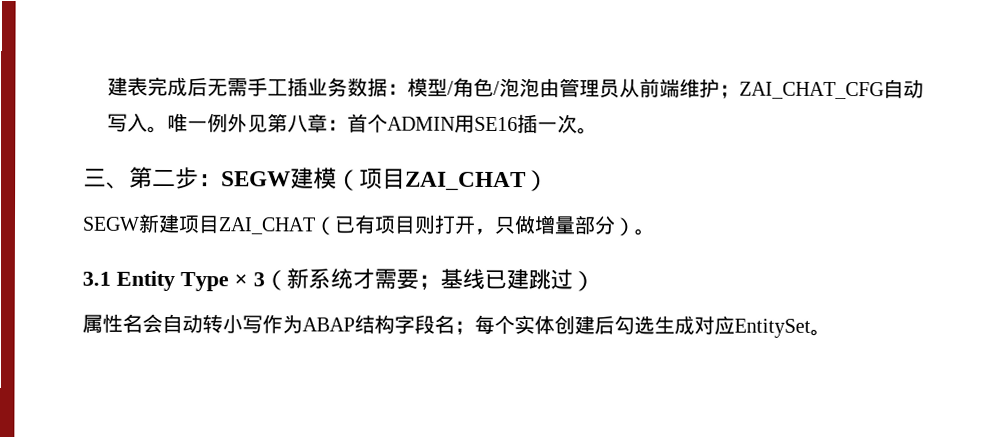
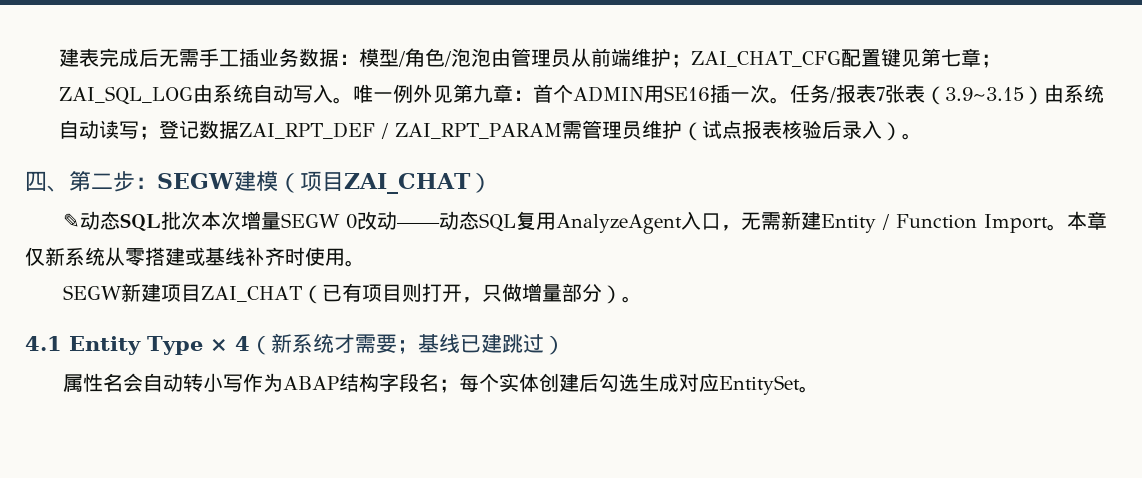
(885, 90) none -> [841,48,1002,68] [59,84,254,105] 配置键见第七章；ZAI_SQL_LOG由系统
[287,114,309,133] 八 -> [473,84,494,103] 九
[83,168,107,187] // 三 -> [790,84,1105,105] [59,120,923,141] [25,171,47,191] 任务/报表7张表（3.9~3.15）由系统自动读写；登记数据ZAI_RPT_DEF / ZAI_RPT_PARAM需管理员维护（试点报表核验后录入）。 // 四
(549, 181) none -> [63,211,1108,234] [25,247,365,267] // ✎动态SQL批次本次增量SEGW 0改动——动态SQL复用AnalyzeAgent入口，无需新建Entity / Function Import。本章仅新系统从零搭建或基线补齐时使用。
[82,271,111,286] 3.1 -> [25,336,62,351] 4.1
[253,272,265,287] 3 -> [234,336,250,351] 4

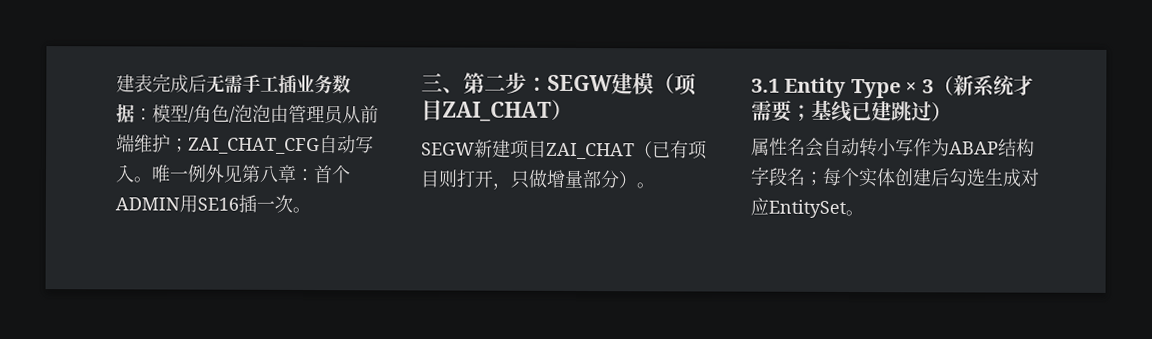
[841,48,1002,68] [59,84,254,105] 配置键见第七章；ZAI_SQL_LOG由系统 -> (321, 146) none
[473,84,494,103] 九 -> [259,164,280,183] 八
[790,84,1105,105] [59,120,923,141] [25,171,47,191] 任务/报表7张表（3.9~3.15）由系统自动读写；登记数据ZAI_RPT_DEF / ZAI_RPT_PARAM需管理员维护（试点报表核验后录入）。 // 四 -> [421,72,443,92] // 三
[63,211,1108,234] [25,247,365,267] // ✎动态SQL批次本次增量SEGW 0改动——动态SQL复用AnalyzeAgent入口，无需新建Entity / Function Import。本章仅新系统从零搭建或基线补齐时使用。 -> (573, 109) none
[25,336,62,351] 4.1 -> [751,78,780,93] 3.1
[234,336,250,351] 4 -> [921,79,934,94] 3

